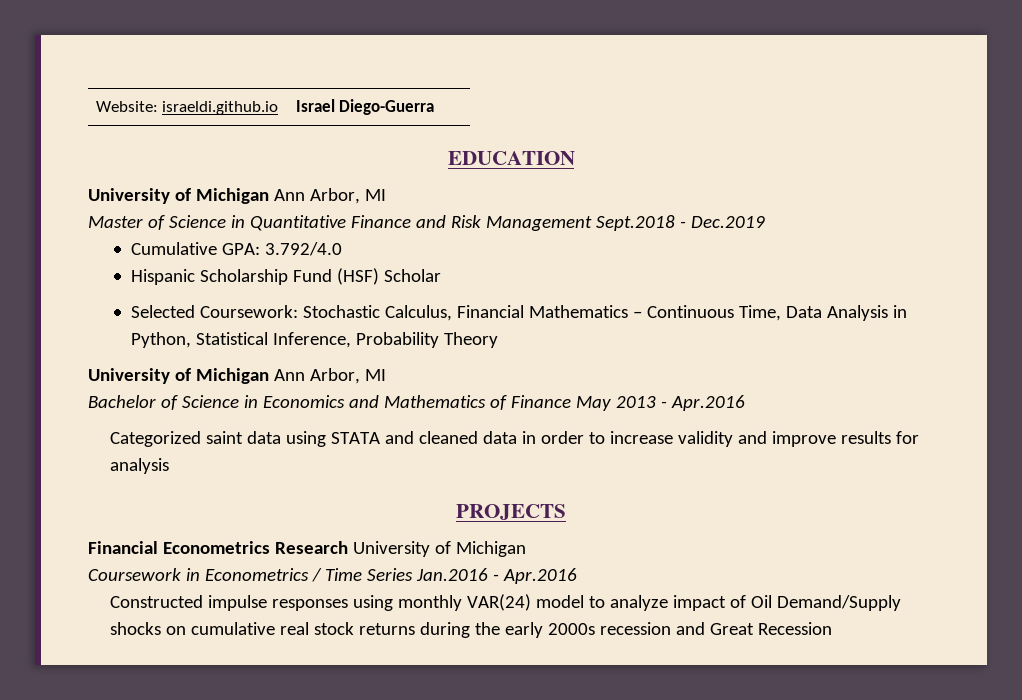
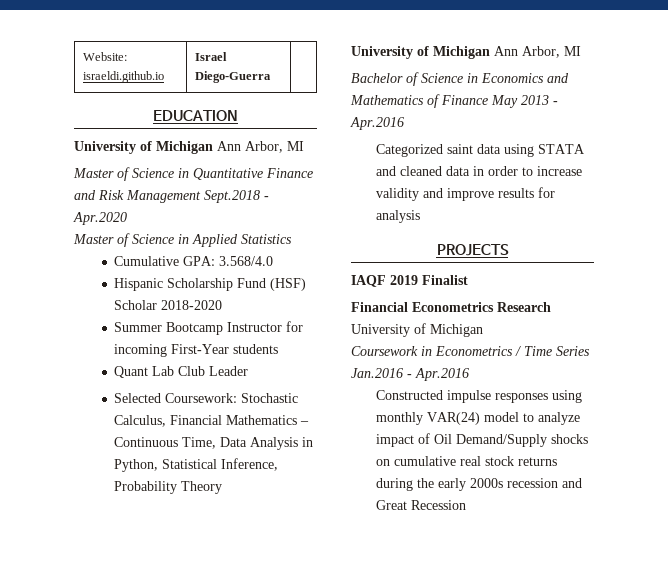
[690,216,765,228] Dec.2019 -> [73,212,127,225] [73,233,292,247] Apr.2020 // Master of Science in Applied Statistics
[264,242,342,256] 3.792/4.0 -> [219,256,274,266] 3.568/4.0
(441, 275) none -> [161,300,223,310] [114,321,304,335] [114,344,279,357] [114,366,249,378] 2018-2020 // Summer Bootcamp Instructor for incoming First-Year students // Quant Lab Club Leader
(566, 512) none -> [351,275,468,287] // IAQF 2019 Finalist

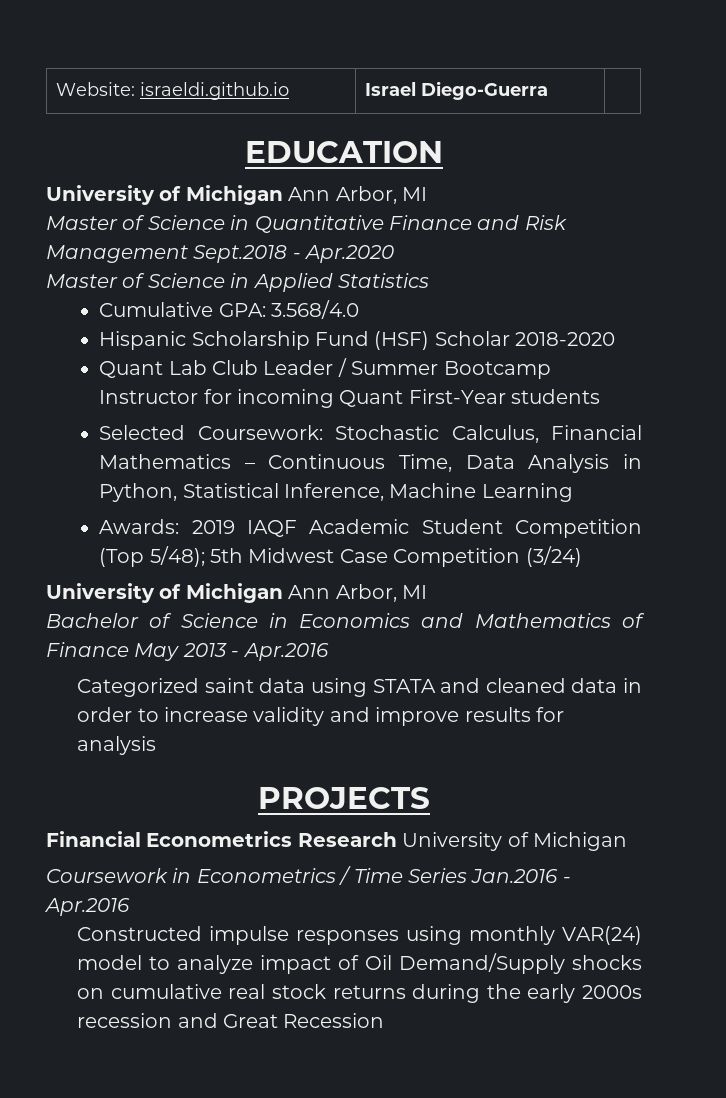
(223, 305) none -> [99,358,347,378] Quant Lab Club Leader /
(168, 350) none -> [339,390,404,407] Quant
[114,366,249,378] // Quant Lab Club Leader -> (601, 396) none
[114,481,223,494] Probability Theory -> [389,483,573,502] [99,519,642,538] [99,546,582,567] Machine Learning // Awards: 2019 IAQF Academic Student Competition (Top 5/48); 5th Midwest Case Competition (3/24)
[351,275,468,287] // IAQF 2019 Finalist -> (430, 798) none

